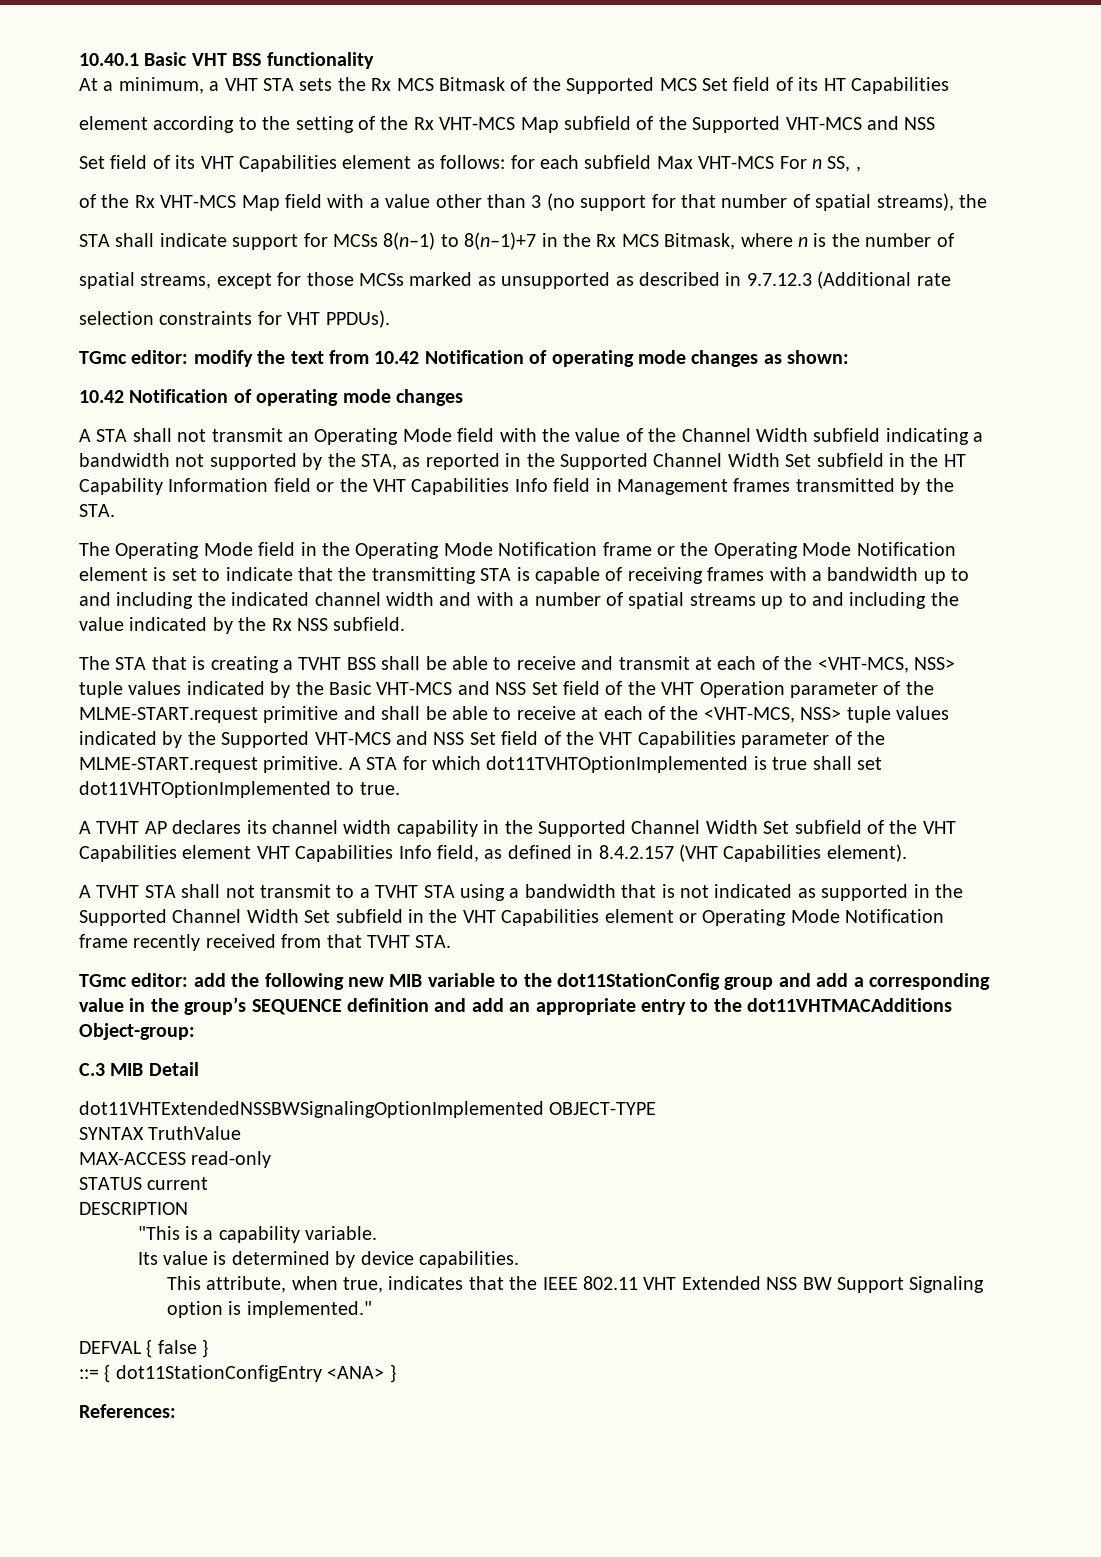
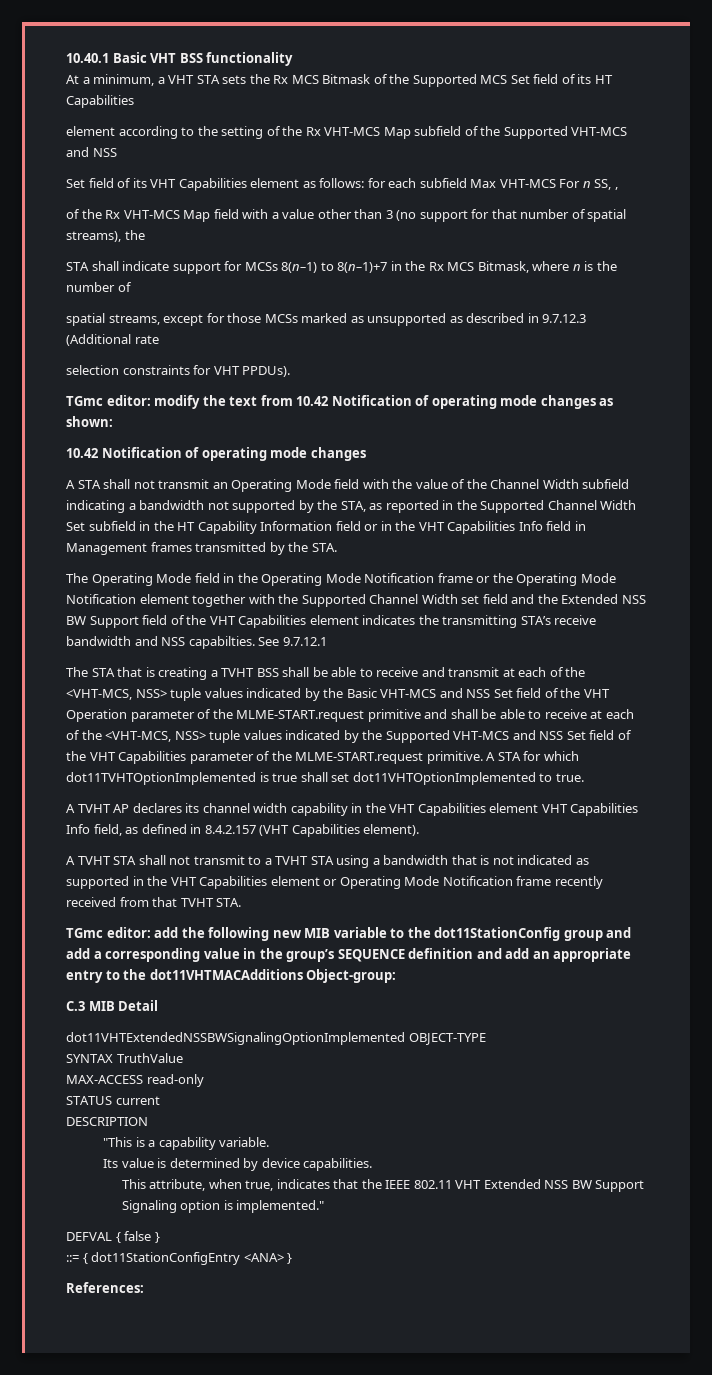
(335, 487) none -> [380,521,392,531] in
[153,567,970,584] [79,592,959,609] [79,617,406,634] is set to indicate that the transmitting STA is capable of receiving frames with a bandwidth up to and including the indicated channel width and with a number of spatial streams up to and including the value indicated by the Rx NSS subfield. -> [192,594,646,607] [66,615,597,628] [66,636,327,649] together with the Supported Channel Width set field and the Extended NSS BW Support field of the VHT Capabilities element indicates the transmitting STA’s receive bandwidth and NSS capabilties. See 9.7.12.1
[537,820,918,837] Supported Channel Width Set subfield of the -> (386, 808) none
[79,909,458,926] Supported Channel Width Set subfield in the -> (168, 881) none

